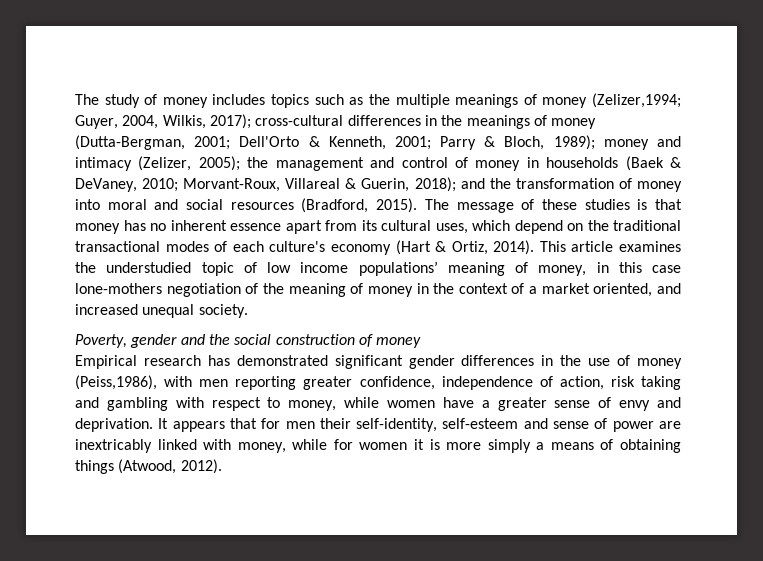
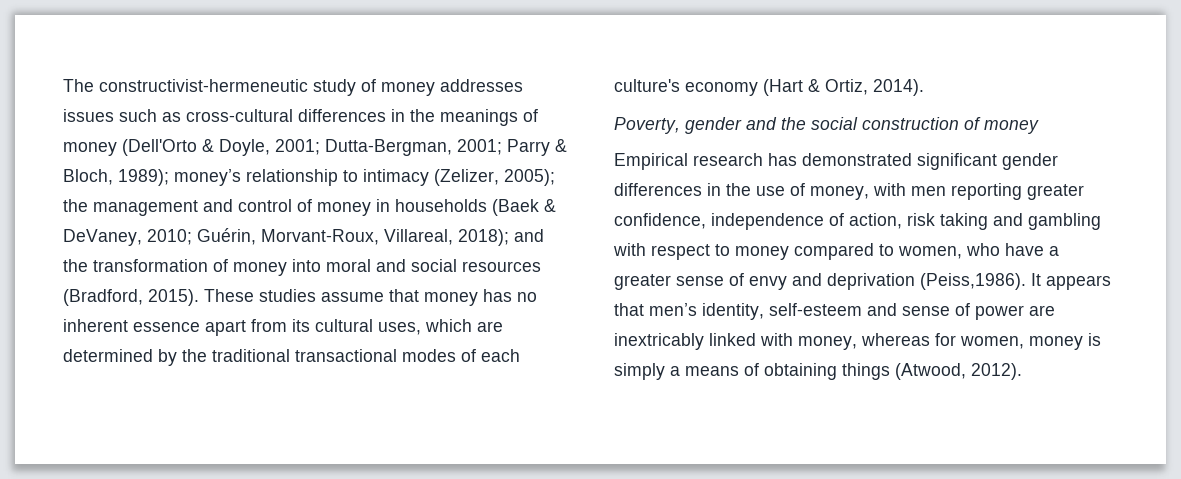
[75,94,99,105] The -> [63,79,308,92] The constructivist-hermeneutic
[212,93,682,108] [75,114,251,129] includes topics such as the multiple meanings of money (Zelizer,1994; Guyer, 2004, Wilkis, 2017); -> [440,79,523,92] [63,109,181,122] addresses issues such as
[75,135,386,150] (Dutta-Bergman, 2001; Dell'Orto & Kenneth, -> [122,139,452,156] (Dell'Orto & Doyle, 2001; Dutta-Bergman,
[603,136,681,150] money and -> [174,169,358,186] money’s relationship to
[183,178,410,192] Morvant-Roux, Villareal & Guerin, -> [197,228,453,245] Guérin, Morvant-Roux, Villareal,
[424,199,648,213] The message of these studies is -> [204,289,384,302] These studies assume
[514,220,583,234] depend on -> [477,321,503,332] [63,349,177,366] are determined by
[539,241,681,252] [75,261,681,276] [75,283,682,297] [75,304,248,318] This article examines the understudied topic of low income populations’ meaning of money, in this case lone-mothers negotiation of the meaning of money in the context of a market oriented, and increased unequal society. -> (924, 87) none
[637,358,682,369] [75,375,157,390] money (Peiss,1986), -> [810,186,869,200] money,
[288,397,435,411] money, while women -> [735,243,1000,260] money compared to women, who
[75,418,153,432] deprivation. -> [827,273,1026,290] deprivation (Peiss,1986).
[261,418,438,432] for men their self-identity, -> [649,303,764,320] men’s identity,
[292,439,482,450] while for women it is more -> [861,333,1101,350] whereas for women, money is

